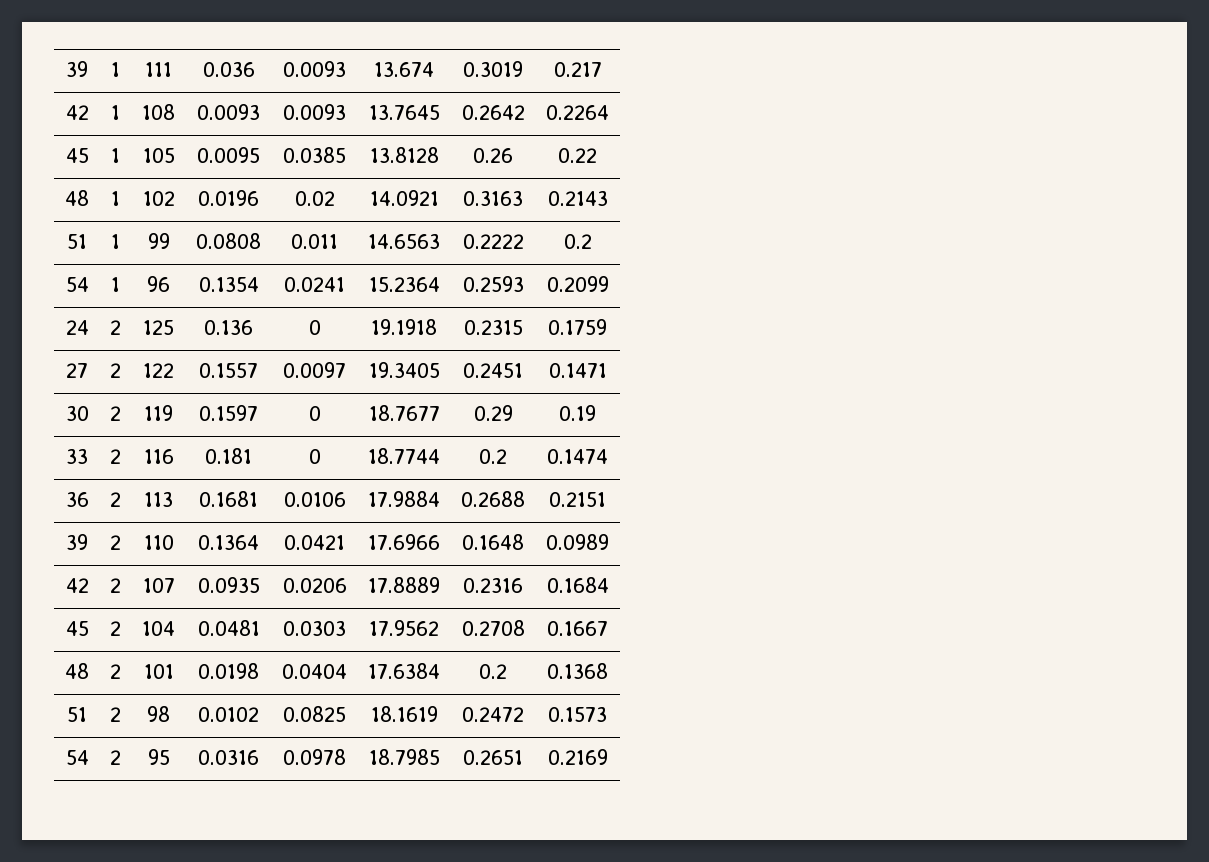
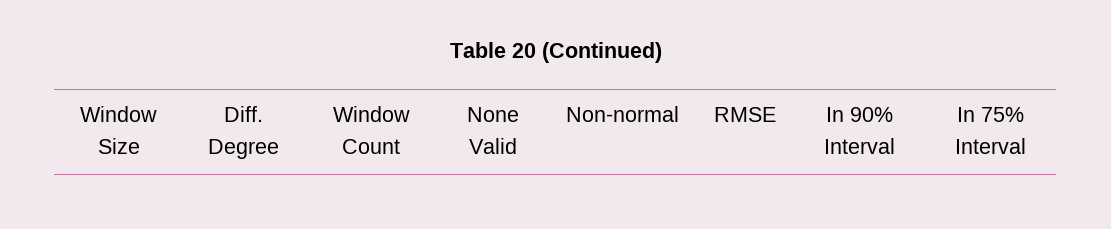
[66,61,88,77] [111,62,120,77] [145,62,172,77] [202,62,255,77] [283,61,346,77] [374,62,434,77] [463,61,523,77] [553,62,602,77] [65,105,89,120] [111,105,120,120] [142,104,175,120] [197,104,260,120] [283,104,346,120] [368,105,440,120] [461,105,525,120] [546,105,609,120] [65,148,89,163] [111,148,120,163] [142,148,175,163] [197,147,260,163] [283,147,346,163] [369,147,439,163] [473,148,513,163] [558,148,597,163] [65,190,89,206] [111,191,120,206] [142,191,175,206] [198,190,259,206] [294,191,335,206] [369,190,439,206] [463,191,523,206] [547,191,608,206] [67,234,87,249] [111,234,120,249] [147,233,170,249] [196,233,261,249] [291,234,338,249] [368,234,440,249] [462,234,524,249] [563,234,592,249] [65,277,89,292] [111,277,120,292] [147,276,170,292] [198,277,259,292] [284,277,345,292] [368,277,440,292] [462,276,524,292] [546,276,609,292] [65,320,89,335] [110,320,121,335] [143,320,174,335] [204,320,253,335] [308,320,321,335] [371,319,437,335] [463,320,523,335] [548,319,607,335] [66,363,88,378] [110,363,121,378] [143,363,174,378] [199,363,258,378] [283,362,346,378] [368,362,440,378] [463,363,523,378] [548,363,607,378] [65,406,89,421] [110,406,121,421] [144,405,173,421] [199,405,258,421] [308,406,321,421] [368,405,440,421] [473,405,513,421] [559,405,596,421] [66,449,88,464] [110,449,121,464] [143,449,174,464] [205,448,252,464] [308,449,321,464] [368,448,440,464] [479,449,507,464] [547,449,608,464] [65,492,89,507] [110,492,121,507] [144,492,173,507] [199,491,258,507] [283,492,346,507] [368,491,441,507] [461,491,525,507] [549,492,606,507] [66,534,88,550] [110,535,121,550] [143,535,174,550] [198,535,259,550] [284,535,345,550] [368,534,441,550] [462,534,524,550] [546,534,609,550] [65,578,89,593] [110,578,121,593] [142,578,175,593] [197,577,260,593] [282,578,347,593] [368,577,441,593] [463,578,523,593] [546,577,609,593] [65,621,89,636] [110,621,121,636] [142,621,175,636] [197,620,260,636] [283,621,346,636] [369,620,440,636] [461,620,525,636] [547,621,608,636] [65,663,89,679] [110,664,121,679] [143,664,174,679] [198,663,259,679] [282,664,347,679] [368,663,441,679] [479,664,507,679] [547,663,608,679] [67,707,87,722] [110,707,121,722] [147,706,170,722] [198,707,259,722] [283,706,346,722] [370,706,438,722] [462,707,524,722] [548,707,607,722] [65,750,89,765] [110,750,121,765] [147,749,170,765] [198,750,259,765] [283,749,346,765] [368,749,440,765] [463,750,523,765] [547,749,608,765] 39 | 1 | 111 | 0.036 | 0.0093 | 13.674 | 0.3019 | 0.217 // 42 | 1 | 108 | 0.0093 | 0.0093 | 13.7645 | 0.2642 | 0.2264 // 45 | 1 | 105 | 0.0095 | 0.0385 | 13.8128 | 0.26 | 0.22 // 48 | 1 | 102 | 0.0196 | 0.02 | 14.0921 | 0.3163 | 0.2143 // 51 | 1 | 99 | 0.0808 | 0.011 | 14.6563 | 0.2222 | 0.2 // 54 | 1 | 96 | 0.1354 | 0.0241 | 15.2364 | 0.2593 | 0.2099 // 24 | 2 | 125 | 0.136 | 0 | 19.1918 | 0.2315 | 0.1759 // 27 | 2 | 122 | 0.1557 | 0.0097 | 19.3405 | 0.2451 | 0.1471 // 30 | 2 | 119 | 0.1597 | 0 | 18.7677 | 0.29 | 0.19 // 33 | 2 | 116 | 0.181 | 0 | 18.7744 | 0.2 | 0.1474 // 36 | 2 | 113 | 0.1681 | 0.0106 | 17.9884 | 0.2688 | 0.2151 // 39 | 2 | 110 | 0.1364 | 0.0421 | 17.6966 | 0.1648 | 0.0989 // 42 | 2 | 107 | 0.0935 | 0.0206 | 17.8889 | 0.2316 | 0.1684 // 45 | 2 | 104 | 0.0481 | 0.0303 | 17.9562 | 0.2708 | 0.1667 // 48 | 2 | 101 | 0.0198 | 0.0404 | 17.6384 | 0.2 | 0.1368 // 51 | 2 | 98 | 0.0102 | 0.0825 | 18.1619 | 0.2472 | 0.1573 // 54 | 2 | 95 | 0.0316 | 0.0978 | 18.7985 | 0.2651 | 0.2169 -> [449,42,662,63] [80,106,157,122] [97,138,140,154] [224,106,263,122] [208,139,279,159] [332,106,410,122] [342,139,400,154] [466,107,519,122] [468,138,517,154] [565,106,679,122] [714,107,776,122] [825,107,893,122] [823,138,895,154] [956,107,1024,122] [954,138,1026,154] Table 20 (Continued) // Window Size | Diff. Degree | Window Count | None Valid | Non-normal | RMSE | In 90% Interval | In 75% Interval

